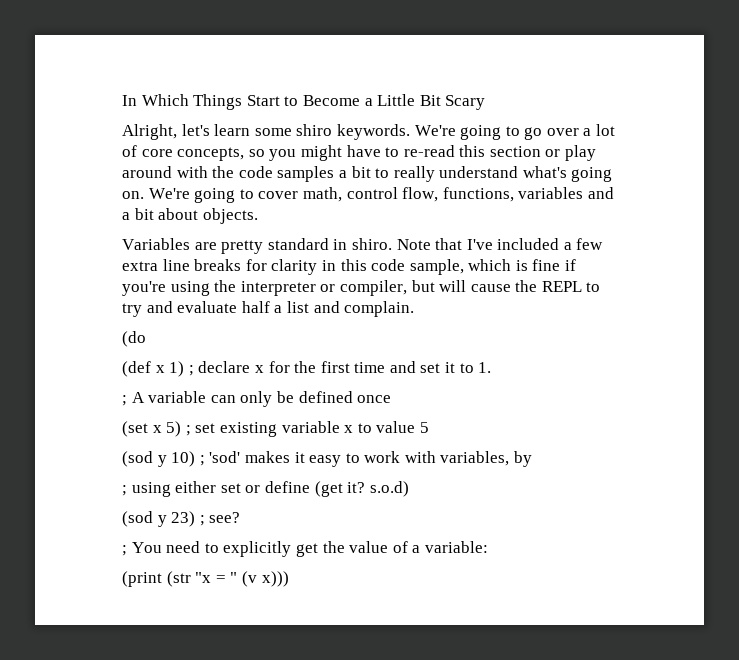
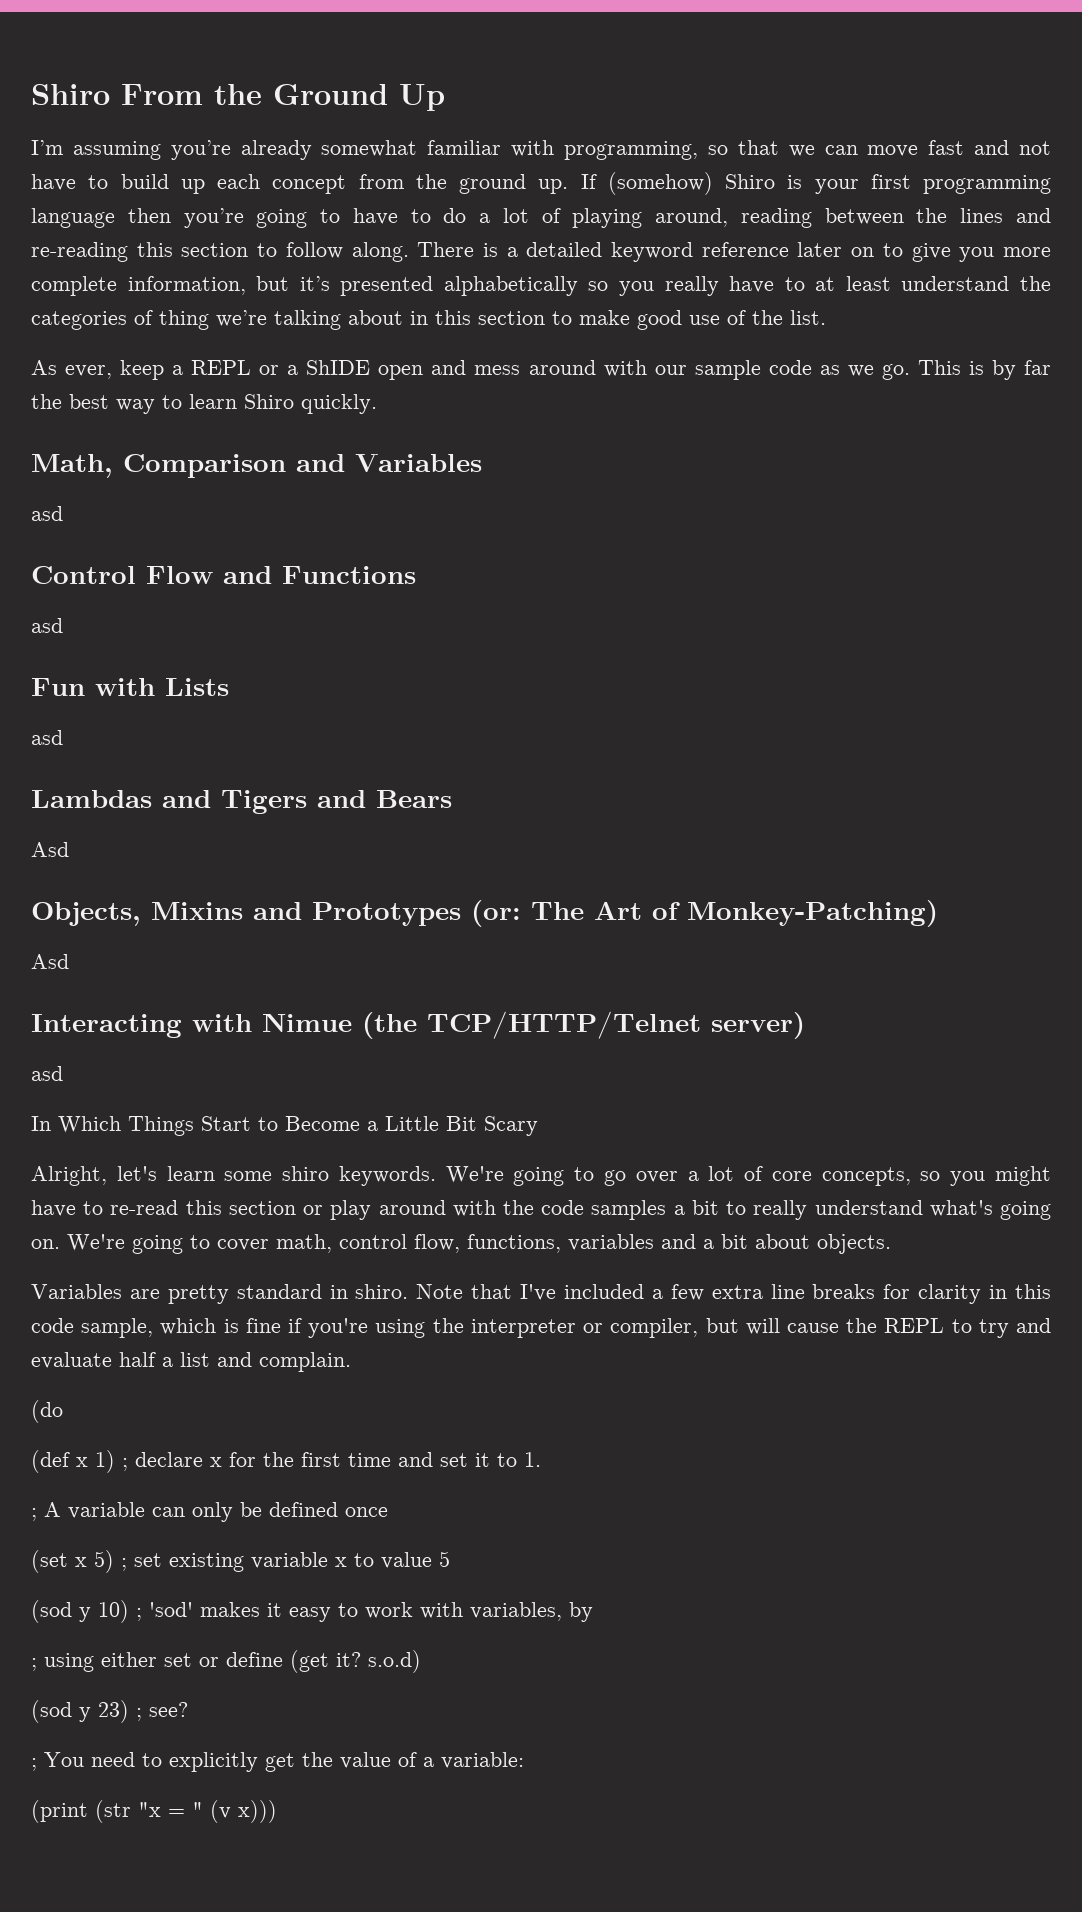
(122, 100) none -> [31,84,445,111] [31,140,1051,160] [31,172,1051,195] [31,208,1051,228] [31,242,1052,262] [31,276,1051,296] [31,310,826,330] [31,360,1051,380] [31,394,377,414] [31,454,482,478] [31,506,63,521] [31,566,416,584] [31,618,63,633] [31,678,229,696] [31,730,63,745] [31,790,452,814] [31,842,69,857] [31,900,938,927] [31,954,69,969] [31,1011,805,1039] [31,1066,63,1081] Shiro From the Ground Up // I’m assuming you’re already somewhat familiar with programming, so that we can move fast and not have to build up each concept from the ground up. If (somehow) Shiro is your first programming language then you’re going to have to do a lot of playing around, reading between the lines and re-reading this section to follow along. There is a detailed keyword reference later on to give you more complete information, but it’s presented alphabetically so you really have to at least understand the categories of thing we’re talking about in this section to make good use of the list. // As ever, keep a REPL or a ShIDE open and mess around with our sample code as we go. This is by far the best way to learn Shiro quickly. // Math, Comparison and Variables // asd // Control Flow and Functions // asd // Fun with Lists // asd // Lambdas and Tigers and Bears // Asd // Objects, Mixins and Prototypes (or: The Art of Monkey-Patching) // Asd // Interacting with Nimue (the TCP/HTTP/Telnet server) // asd //

